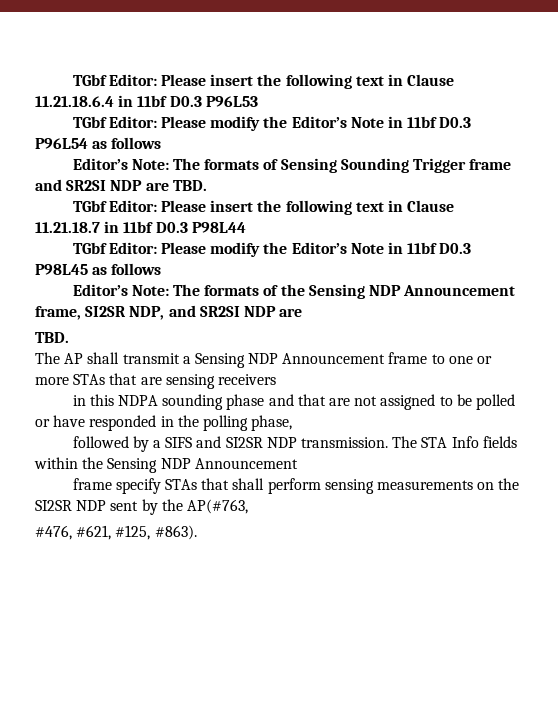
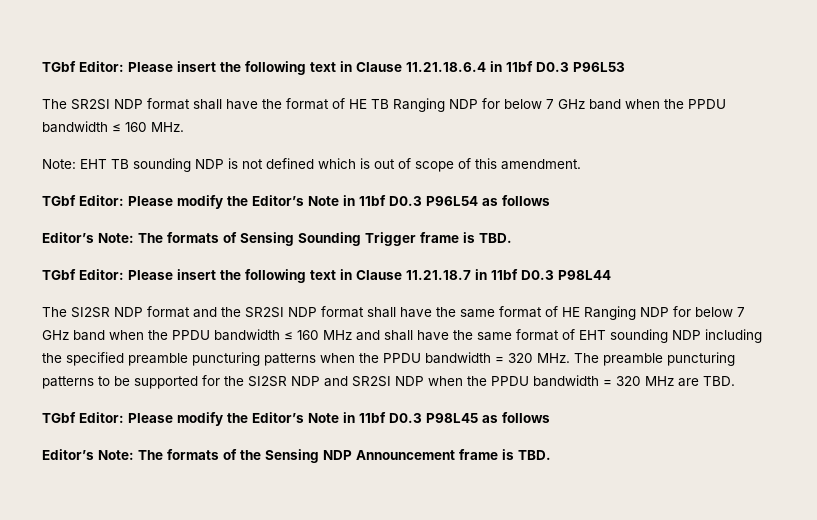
(258, 101) none -> [42,98,726,112] [42,121,184,133] [42,158,581,172] // The SR2SI NDP format shall have the format of HE TB Ranging NDP for below 7 GHz band when the PPDU bandwidth ≤ 160 MHz. // Note: EHT TB sounding NDP is not defined which is out of scope of this amendment.
[35,179,169,191] and SR2SI NDP are -> [463,232,475,243] is
(246, 227) none -> [42,306,745,320] [42,329,762,343] [42,352,735,366] [42,375,735,389] // The SI2SR NDP format and the SR2SI NDP format shall have the same format of HE Ranging NDP for below 7 GHz band when the PPDU bandwidth ≤ 160 MHz and shall have the same format of EHT sounding NDP including the specified preamble puncturing patterns when the PPDU bandwidth = 320 MHz. The preamble puncturing patterns to be supported for the SI2SR NDP and SR2SI NDP when the PPDU bandwidth = 320 MHz are TBD.
[35,305,303,320] [35,332,69,343] [35,352,493,368] [35,373,276,389] [72,394,515,410] [35,415,293,431] [72,436,517,452] [34,457,298,473] [72,478,520,494] [35,499,248,515] [35,525,197,540] frame, SI2SR NDP, and SR2SI NDP are // TBD. // The AP shall transmit a Sensing NDP Announcement frame to one or more STAs that are sensing receivers // in this NDPA sounding phase and that are not assigned to be polled or have responded in the polling phase, // followed by a SIFS and SI2SR NDP transmission. The STA Info fields within the Sensing NDP Announcement // frame specify STAs that shall perform sensing measurements on the SI2SR NDP sent by the AP(#763, // #476, #621, #125, #863). -> [459,449,551,460] frame is TBD.

